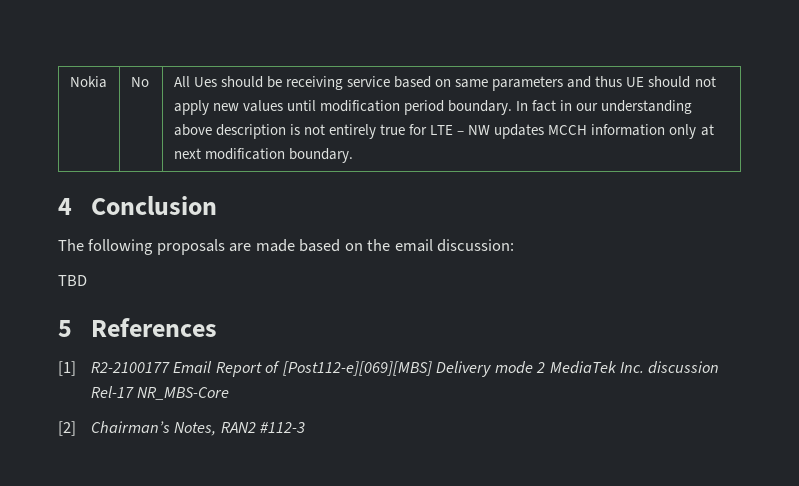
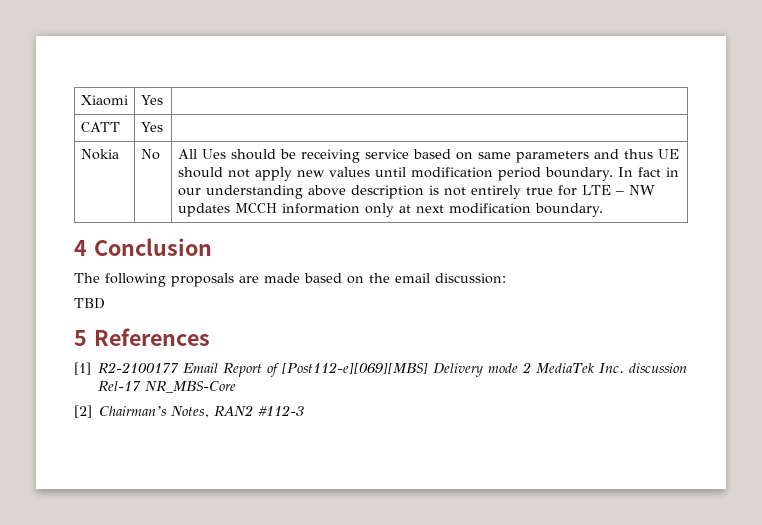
(69, 82) none -> [80,95,128,106] [140,95,164,105] [80,122,121,132] [140,122,164,132] Xiaomi | Yes | // CATT | Yes | //

